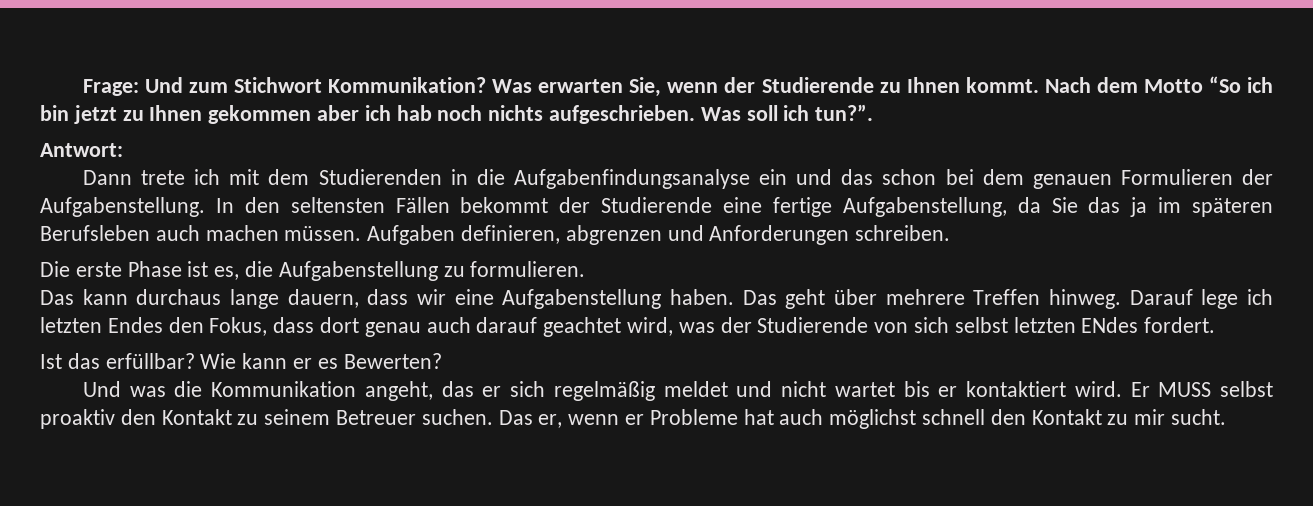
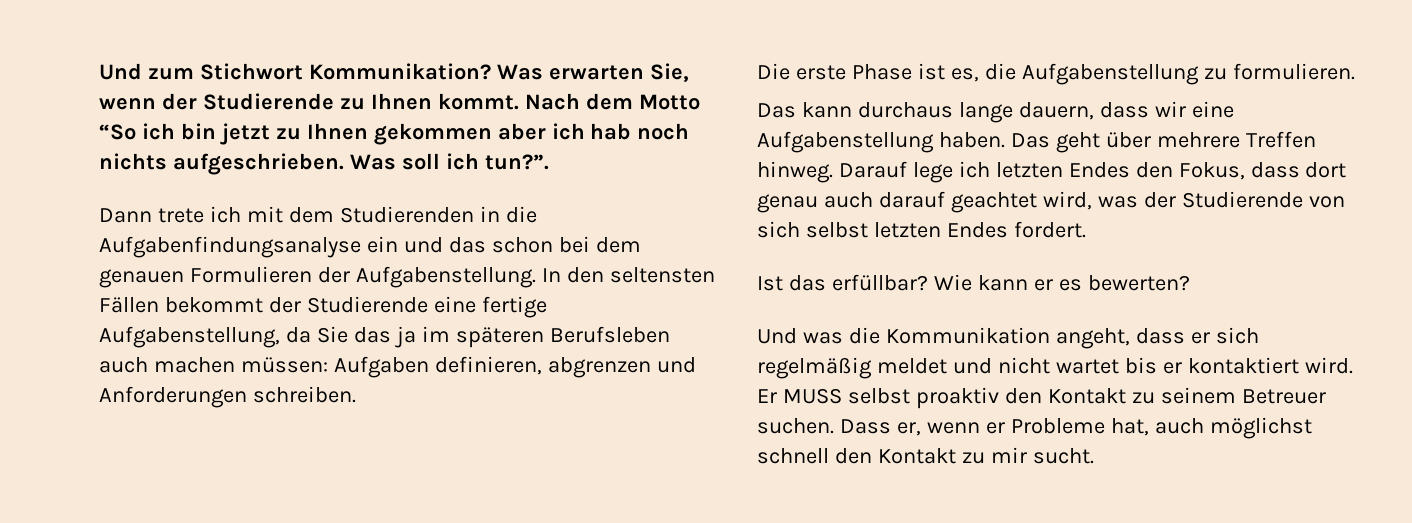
[82,79,139,96] Frage: -> (99, 71) none
[40,143,123,157] // Antwort: -> (549, 162) none
[284,226,362,241] müssen. -> [240,357,328,373] müssen:
[1081,317,1139,333] ENdes -> [946,222,1008,238] Endes
[343,353,442,369] Bewerten? -> [1087,275,1190,291] bewerten?
[441,381,474,397] das -> [1135,328,1185,344] dass
[498,410,533,425] Das -> [839,419,891,434] Dass
[743,409,774,425] hat -> [1110,418,1149,436] hat,

